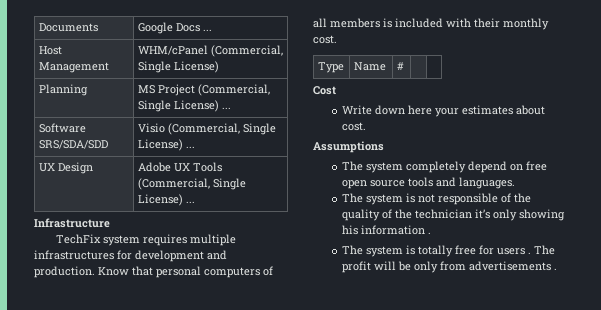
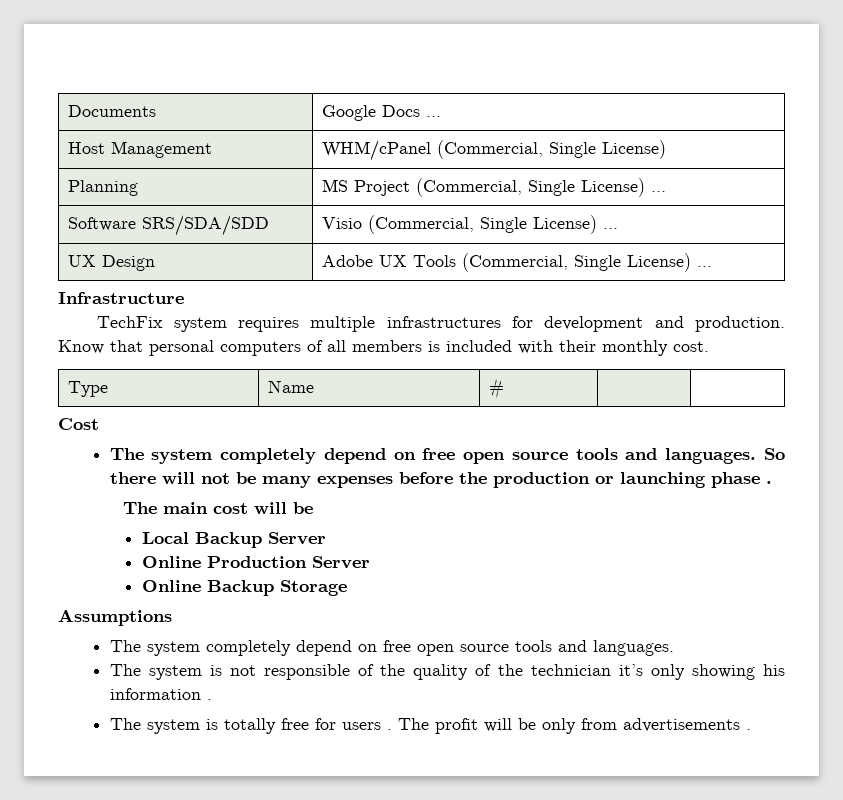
[342,105,546,117] [342,122,367,131] Write down here your estimates about cost. -> [109,448,785,464] [109,472,772,488] [122,502,313,514] [141,532,326,548] [141,556,370,569] [141,580,347,596] The system completely depend on free open source tools and languages. So there will not be many expenses before the production or launching phase . // The main cost will be // Local Backup Server // Online Production Server // Online Backup Storage

